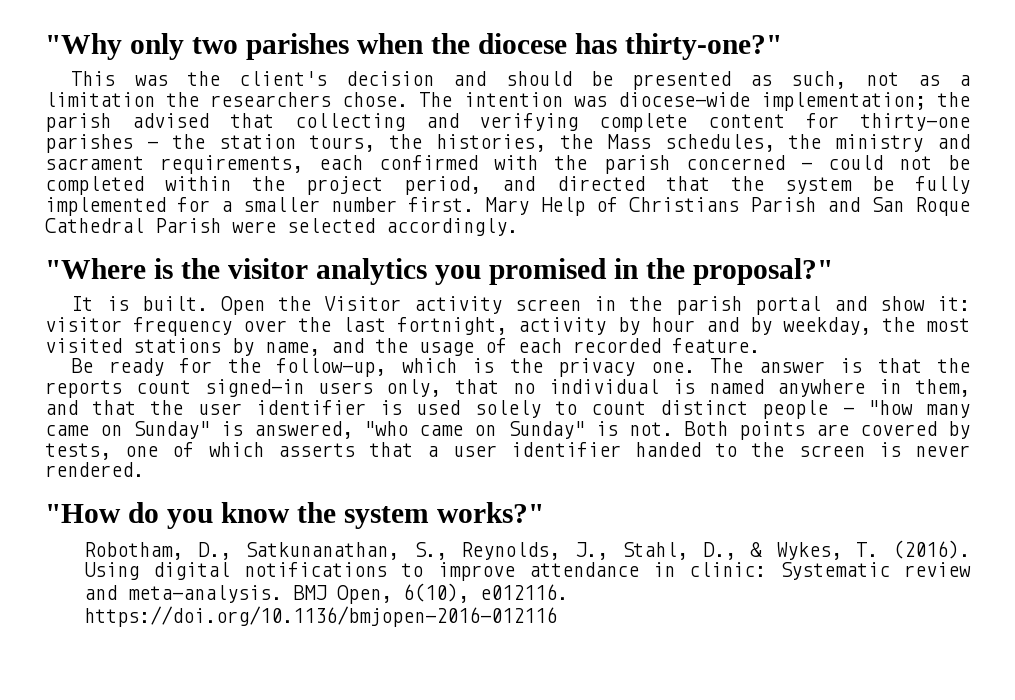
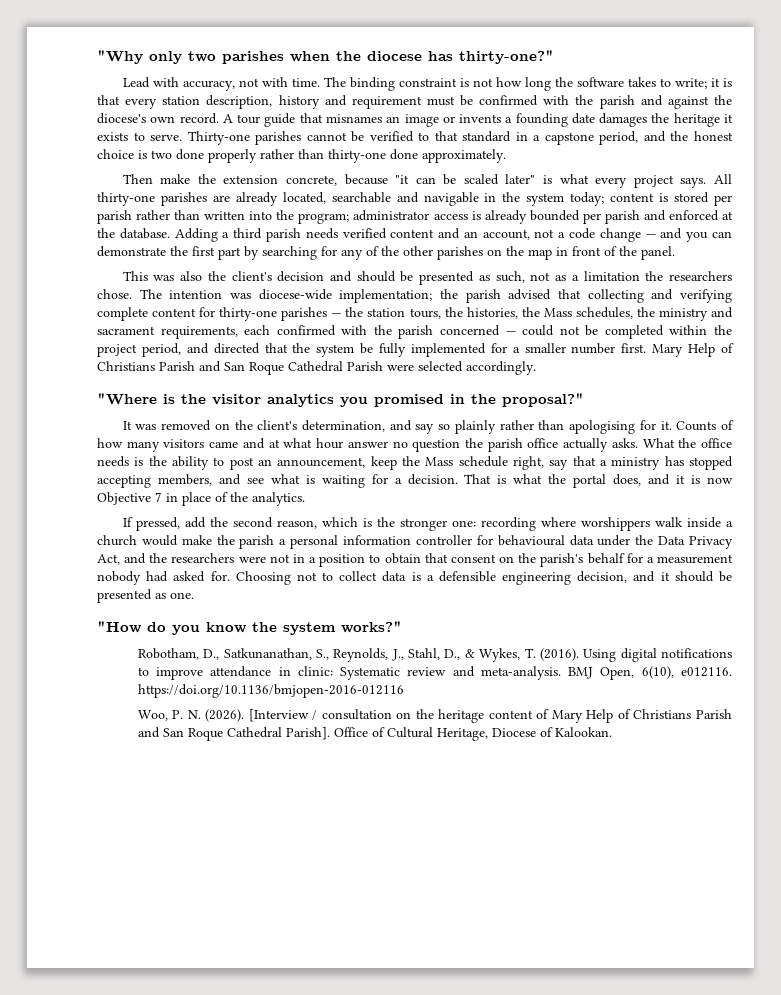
(782, 46) none -> [122,77,732,91] [97,95,732,109] [97,113,733,127] [97,131,733,145] [97,149,506,163] [122,174,733,188] [97,192,732,206] [97,210,733,224] [97,228,732,242] [97,246,675,260] // Lead with accuracy, not with time. The binding constraint is not how long the software takes to write; it is that every station description, history and requirement must be confirmed with the parish and against the diocese's own record. A tour guide that misnames an image or invents a founding date damages the heritage it exists to serve. Thirty-one parishes cannot be verified to that standard in a capstone period, and the honest choice is two done properly rather than thirty-one done approximately. // Then make the extension concrete, because "it can be scaled later" is what every project says. All thirty-one parishes are already located, searchable and navigable in the system today; content is stored per parish rather than written into the program; administrator access is already bounded per parish and enforced at the database. Adding a third parish needs verified content and an account, not a code change — and you can demonstrate the first part by searching for any of the other parishes on the map in front of the panel.
(168, 80) none -> [180,271,203,281] also
[106,296,971,315] [45,317,971,336] [45,338,760,356] [71,358,970,377] [45,379,971,398] [45,400,970,419] [45,421,971,440] [45,442,970,460] [45,462,144,477] is built. Open the Visitor activity screen in the parish portal and show it: visitor frequency over the last fortnight, activity by hour and by weekday, the most visited stations by name, and the usage of each recorded feature. // Be ready for the follow-up, which is the privacy one. The answer is that the reports count signed-in users only, that no individual is named anywhere in them, and that the user identifier is used solely to count distinct people — "how many came on Sunday" is answered, "who came on Sunday" is not. Both points are covered by tests, one of which asserts that a user identifier handed to the screen is never rendered. -> [135,420,734,434] [97,438,732,452] [97,456,733,470] [97,474,734,488] [97,492,305,506] [122,517,734,531] [97,535,734,549] [97,553,733,567] [97,571,732,585] [97,589,194,603] was removed on the client's determination, and say so plainly rather than apologising for it. Counts of how many visitors came and at what hour answer no question the parish office actually asks. What the office needs is the ability to post an announcement, keep the Mass schedule right, say that a ministry has stopped accepting members, and see what is waiting for a decision. That is what the portal does, and it is now Objective 7 in place of the analytics. // If pressed, add the second reason, which is the stronger one: recording where worshippers walk inside a church would make the parish a personal information controller for behavioural data under the Data Privacy Act, and the researchers were not in a position to obtain that consent on the parish's behalf for a measurement nobody had asked for. Choosing not to collect data is a defensible engineering decision, and it should be presented as one.
(558, 616) none -> [137,709,732,723] [137,727,612,741] // Woo, P. N. (2026). [Interview / consultation on the heritage content of Mary Help of Christians Parish and San Roque Cathedral Parish]. Office of Cultural Heritage, Diocese of Kalookan.

